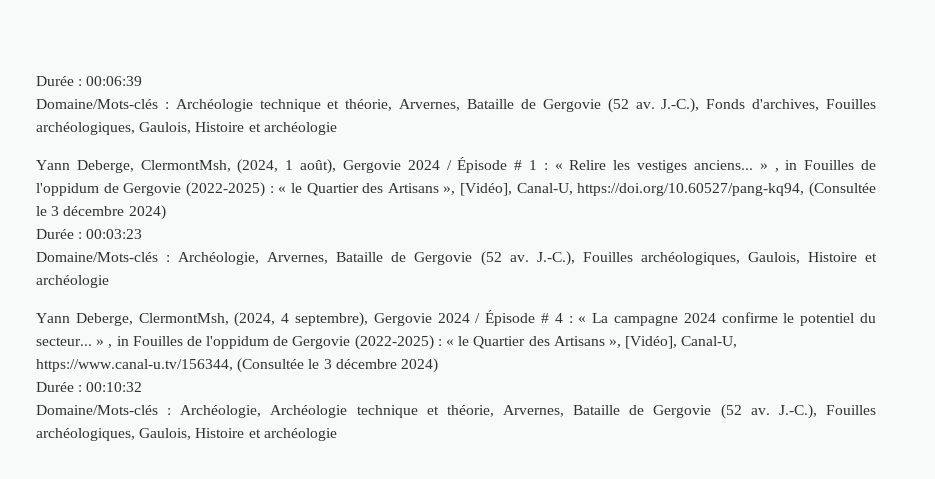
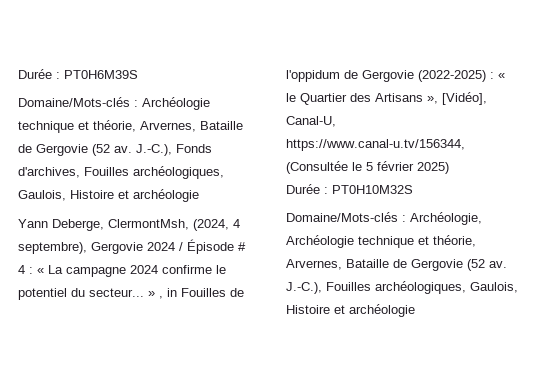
[36,76,143,86] Durée : 00:06:39 -> [18,69,138,79] Durée : PT0H6M39S
[36,157,877,174] [36,182,876,197] [36,205,166,220] [36,229,143,239] [36,251,877,266] [36,275,109,288] // Yann Deberge, ClermontMsh, (2024, 1 août), Gergovie 2024 / Épisode # 1 : « Relire les vestiges anciens... » , in Fouilles de l'oppidum de Gergovie (2022-2025) : « le Quartier des Artisans », [Vidéo], Canal-U, https://doi.org/10.60527/pang-kq94, (Consultée le 3 décembre 2024) // Durée : 00:03:23 // Domaine/Mots-clés : Archéologie, Arvernes, Bataille de Gergovie (52 av. J.-C.), Fouilles archéologiques, Gaulois, Histoire et archéologie -> (199, 195) none
[323,358,438,373] [36,382,143,392] 3 décembre 2024) // Durée : 00:10:32 -> [366,161,449,174] [286,184,413,194] 5 février 2025) // Durée : PT0H10M32S

